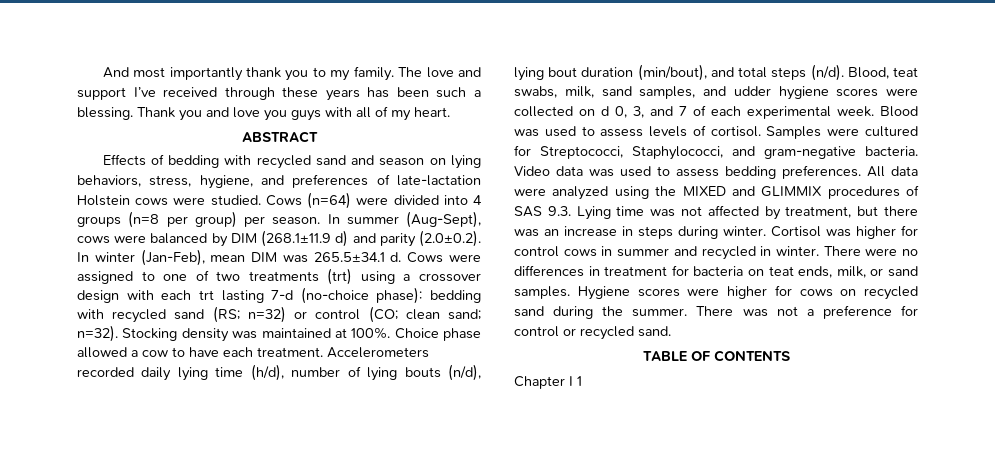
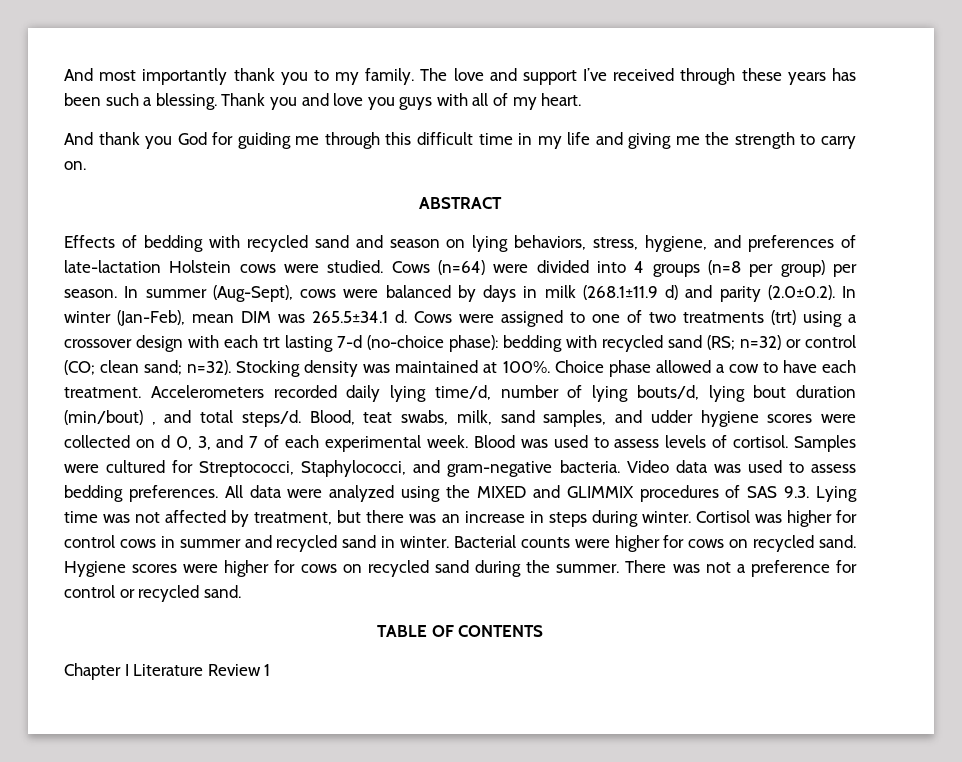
(450, 112) none -> [64,132,856,149] [64,161,86,170] // And thank you God for guiding me through this difficult time in my life and giving me the strength to carry on.
[230,233,257,243] DIM -> [483,285,576,302] days in milk
[215,364,284,381] time (h/d), -> [434,385,491,400] time/d,
[404,364,482,381] bouts (n/d), -> [636,385,699,400] bouts/d,
[637,64,844,81] (min/bout), and total steps (n/d). -> [64,410,301,427] (min/bout) , and total steps/d.
(756, 253) none -> [342,535,377,548] sand
[823,246,918,256] [514,265,918,278] [514,286,570,299] There were no differences in treatment for bacteria on teat ends, milk, or sand samples. -> [453,535,856,552] Bacterial counts were higher for cows on recycled sand.
(573, 381) none -> [133,664,261,676] Literature Review

